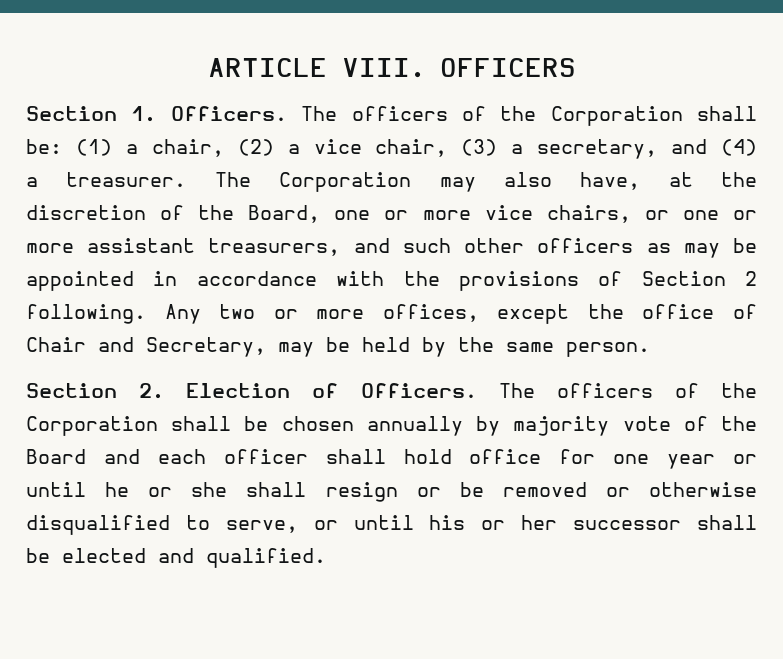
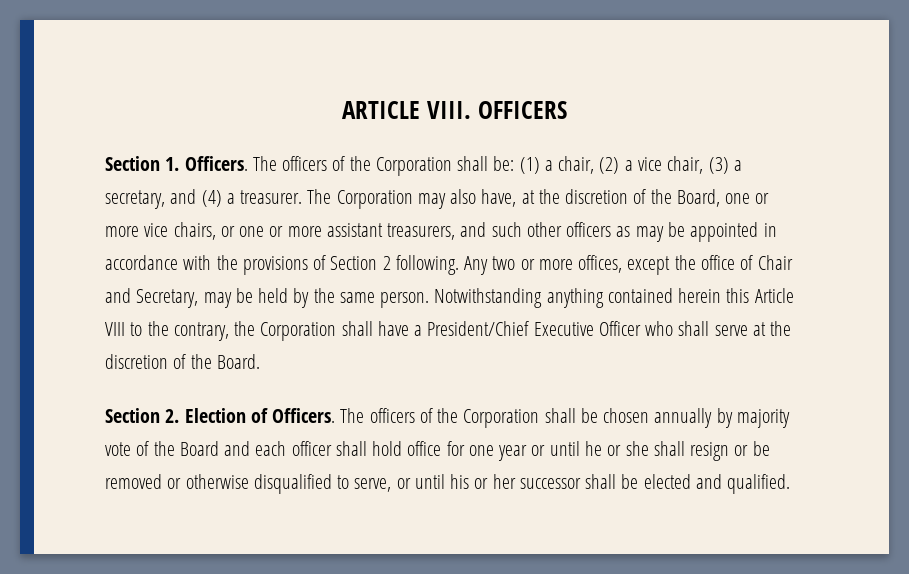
(650, 349) none -> [434,288,794,308] [105,321,792,341] [105,354,260,369] Notwithstanding anything contained herein this Article VIII to the contrary, the Corporation shall have a President/Chief Executive Officer who shall serve at the discretion of the Board.

